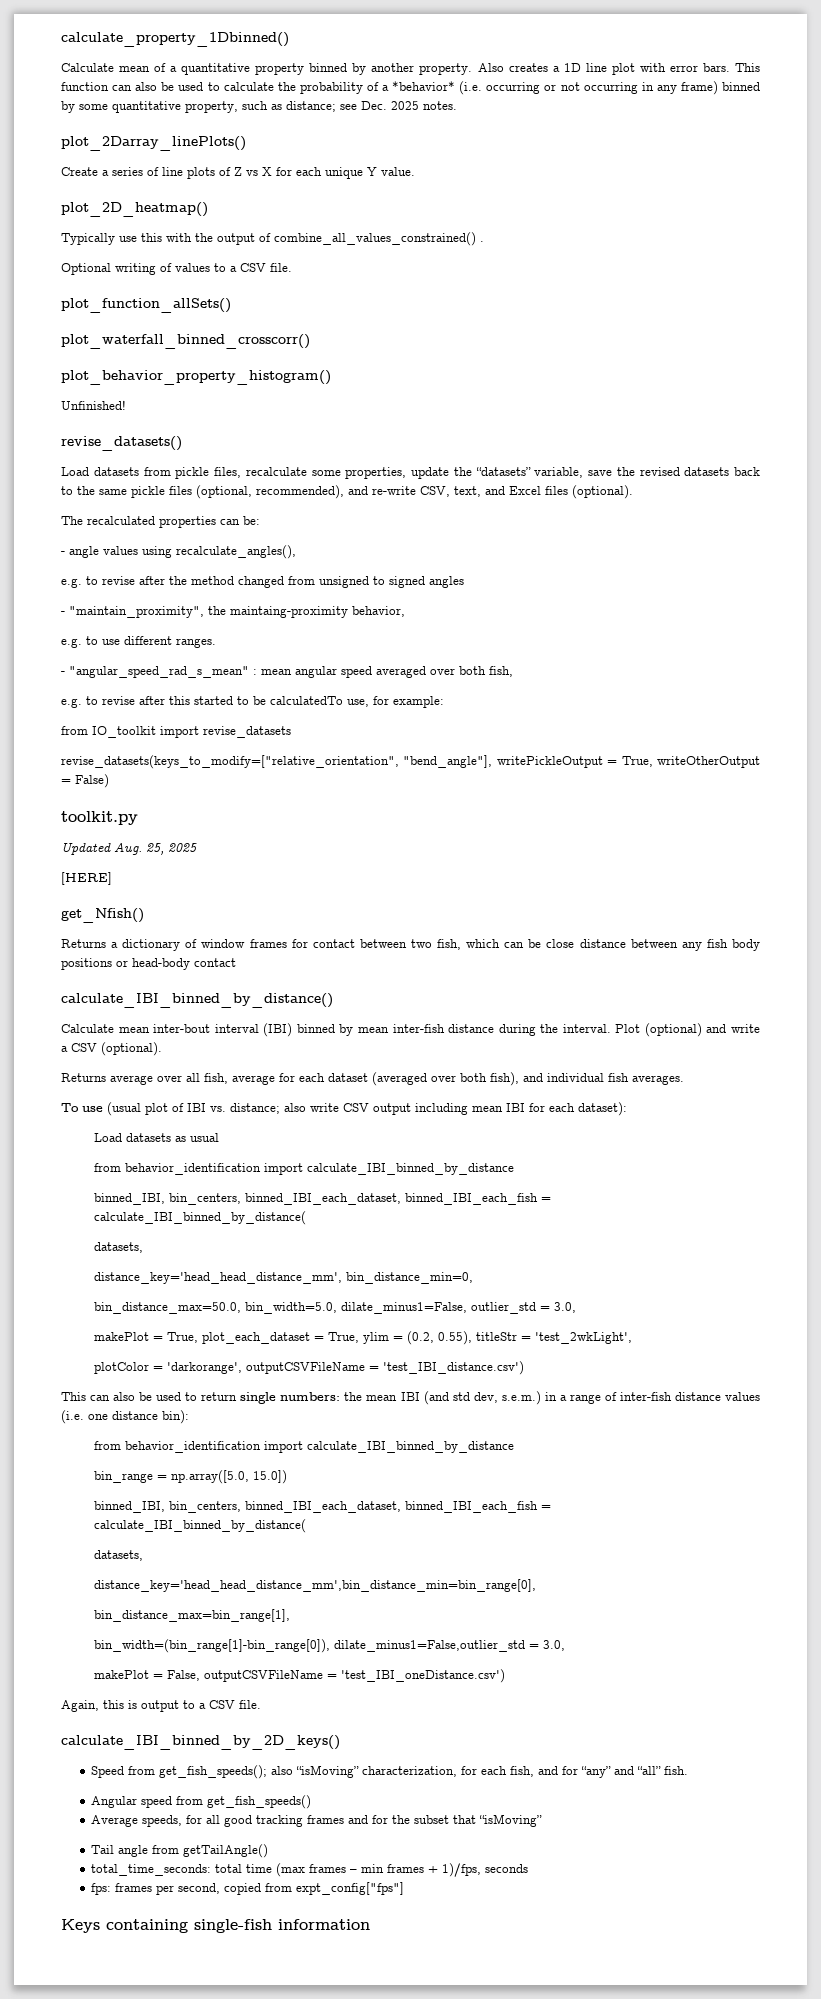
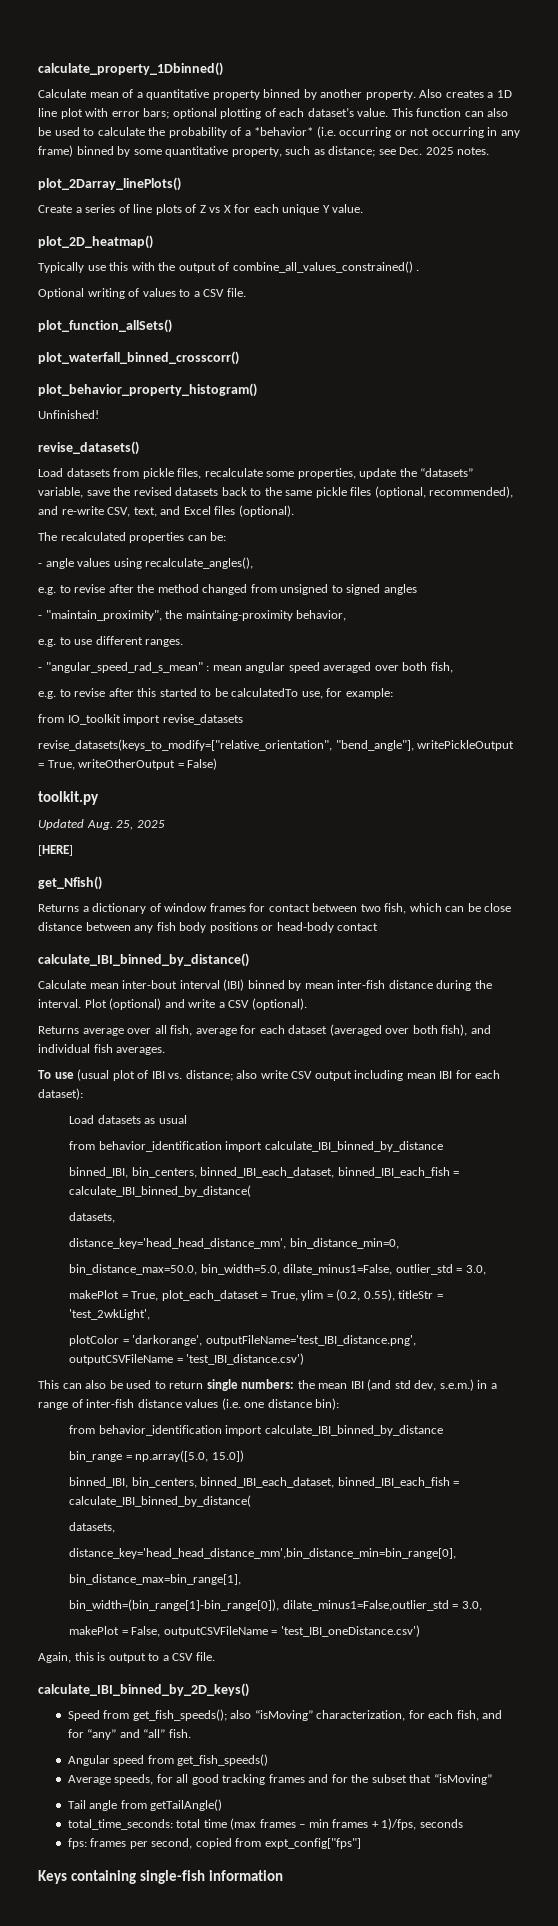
[702,63,730,72] bars. -> [143,107,389,119] bars; optional plotting of each dataset’s value.
(242, 1368) none -> [205,1335,416,1346] outputFileName='test_IBI_distance.png',

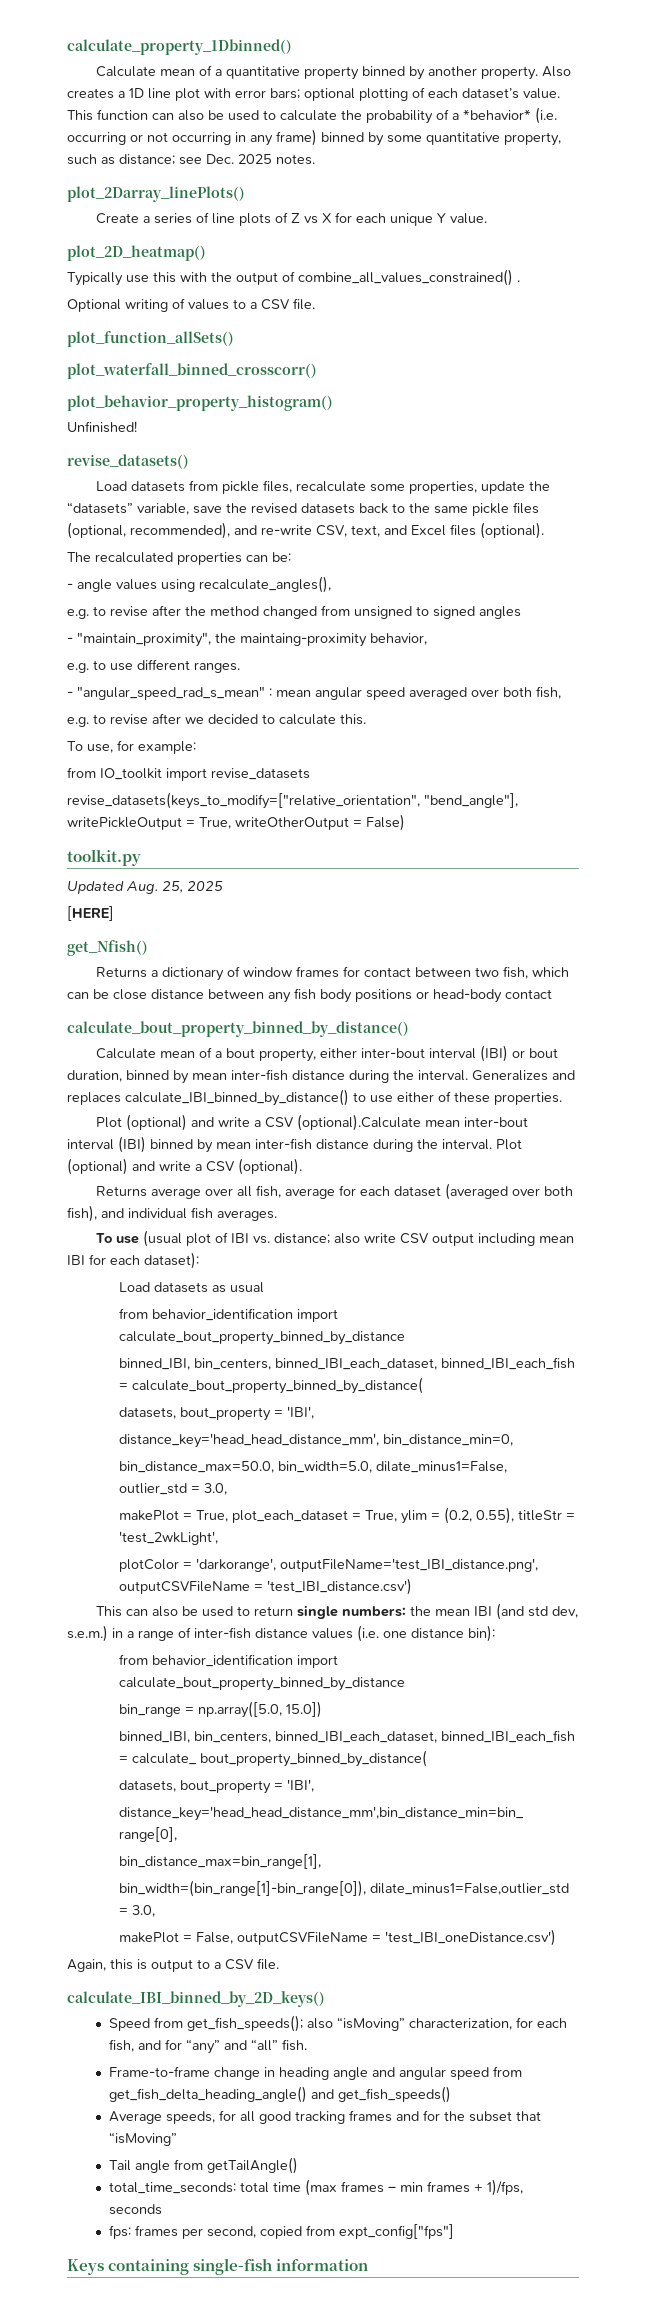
[137,688,299,697] this started to be calculatedTo -> [185,714,366,725] [67,741,83,751] we decided to calculate this. // To
[38,953,249,967] [38,980,119,989] calculate_IBI_binned_by_distance() // Calculate mean -> [67,1021,409,1037] [96,1045,559,1062] [67,1069,575,1084] [67,1089,562,1106] [96,1114,461,1131] calculate_bout_property_binned_by_distance() // Calculate mean of a bout property, either inter-bout interval (IBI) or bout duration, binned by mean inter-fish distance during the interval. Generalizes and replaces calculate_IBI_binned_by_distance() to use either of these properties. // Plot (optional) and write a CSV (optional).Calculate mean
[264,1141,443,1152] [69,1167,460,1178] [69,1185,252,1197] [69,1212,116,1223] calculate_IBI_binned_by_distance // binned_IBI, bin_centers, binned_IBI_each_dataset, binned_IBI_each_fish = calculate_IBI_binned_by_distance( // datasets, -> [119,1331,406,1345] [119,1357,576,1370] [119,1377,424,1394] [119,1406,315,1421] calculate_bout_property_binned_by_distance // binned_IBI, bin_centers, binned_IBI_each_dataset, binned_IBI_each_fish = calculate_bout_property_binned_by_distance( // datasets, bout_property = 'IBI',
[264,1425,443,1436] calculate_IBI_binned_by_distance -> [119,1677,406,1691] calculate_bout_property_binned_by_distance
[69,1495,252,1507] [69,1522,116,1533] calculate_IBI_binned_by_distance( // datasets, -> [132,1750,428,1767] [119,1779,315,1794] calculate_ bout_property_binned_by_distance( // datasets, bout_property = 'IBI',
[67,1755,174,1766] Angular speed from -> [108,2066,522,2080] [108,2086,334,2103] Frame-to-frame change in heading angle and angular speed from get_fish_delta_heading_angle() and

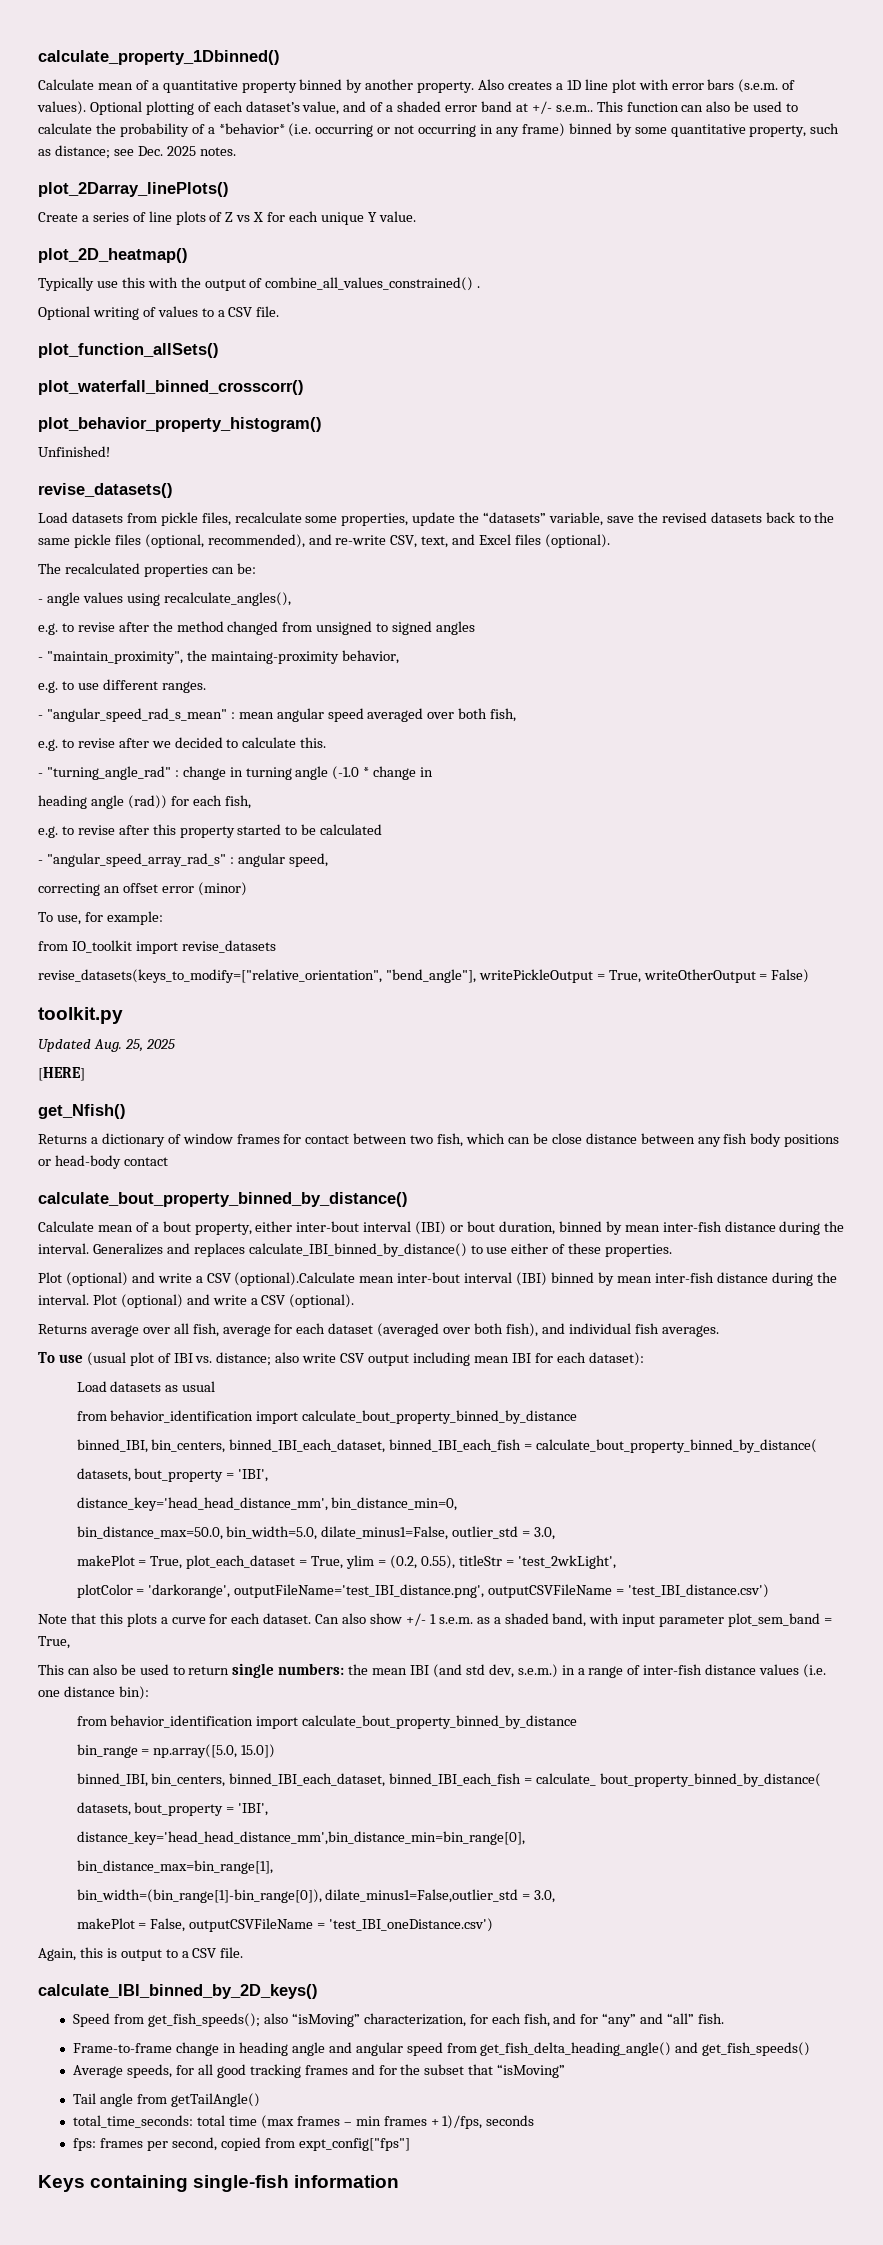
[270,87,560,101] bars; optional plotting of each dataset’s value. -> [707,79,796,93] [37,101,593,115] bars (s.e.m. of values). Optional plotting of each dataset’s value, and of a shaded error band at +/- s.e.m..
(366, 719) none -> [38,766,434,780] [38,795,251,809] [38,824,383,838] [38,853,328,867] [38,882,247,896] // - "turning_angle_rad" : change in turning angle (-1.0 * change in // heading angle (rad)) for each fish, // e.g. to revise after this property started to be calculated // - "angular_speed_array_rad_s" : angular speed, // correcting an offset error (minor)
(413, 1586) none -> [38,1613,833,1627] [38,1636,70,1649] // Note that this plots a curve for each dataset. Can also show +/- 1 s.e.m. as a shaded band, with input parameter plot_sem_band = True,

